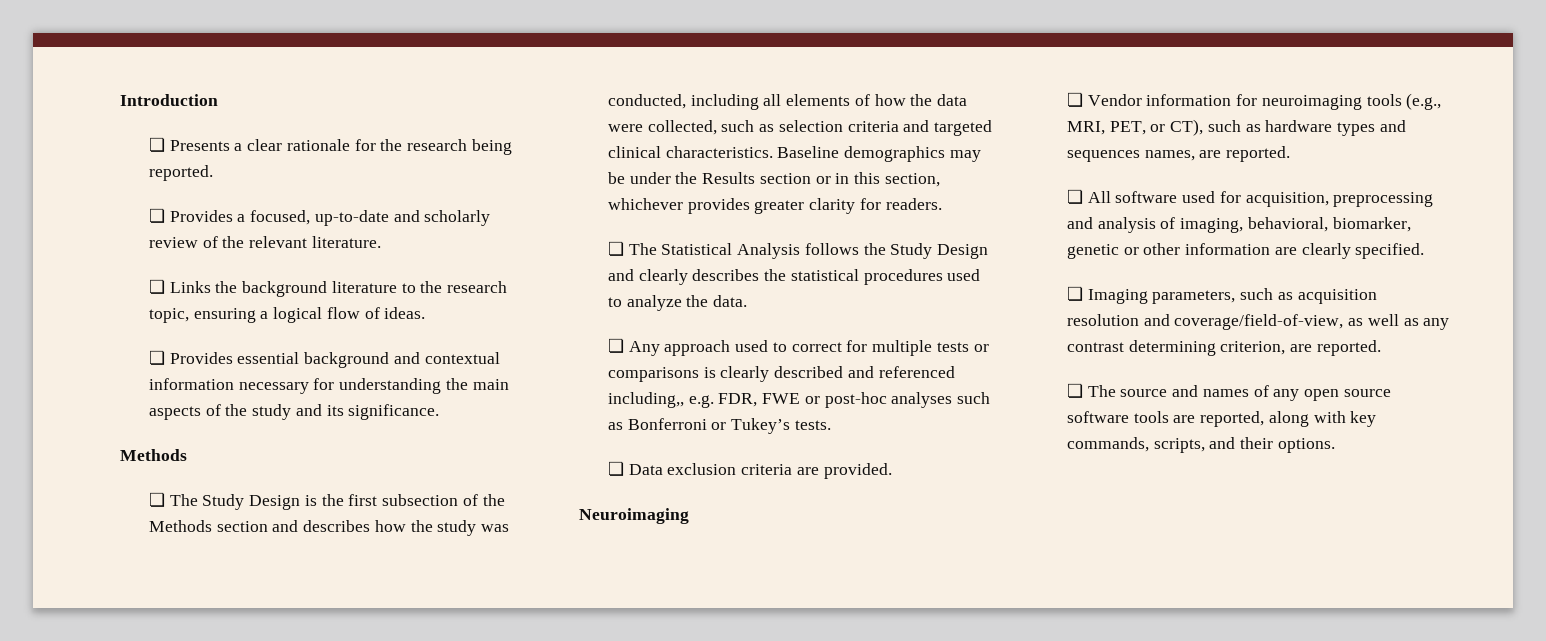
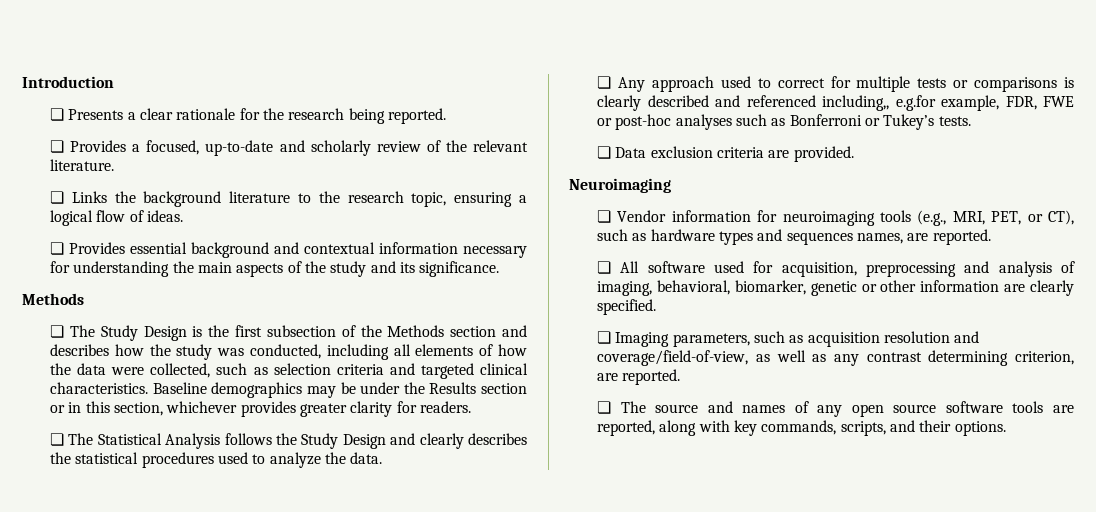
[688,395,714,408] e.g. -> [895,95,1000,111] e.g.for example,

